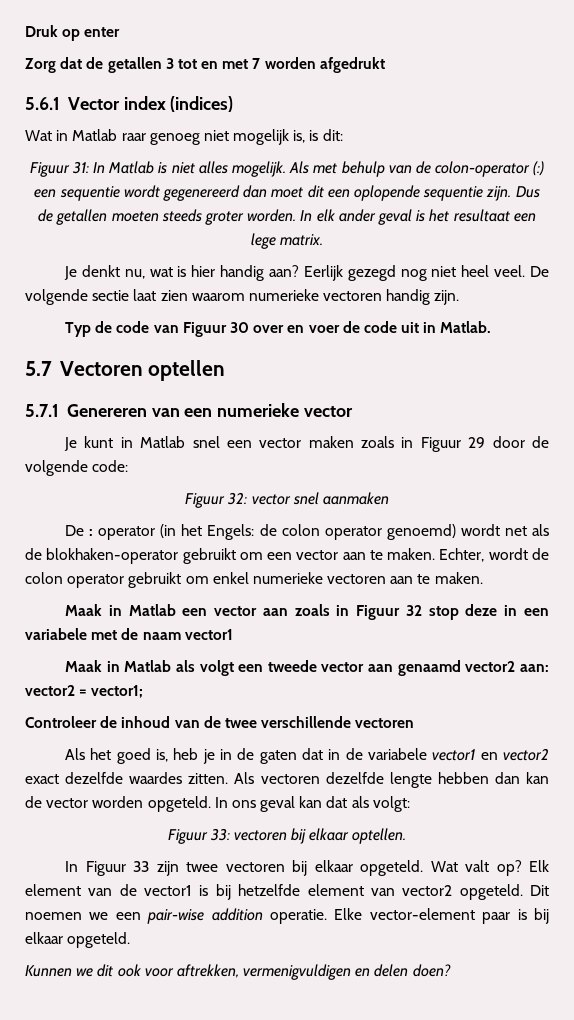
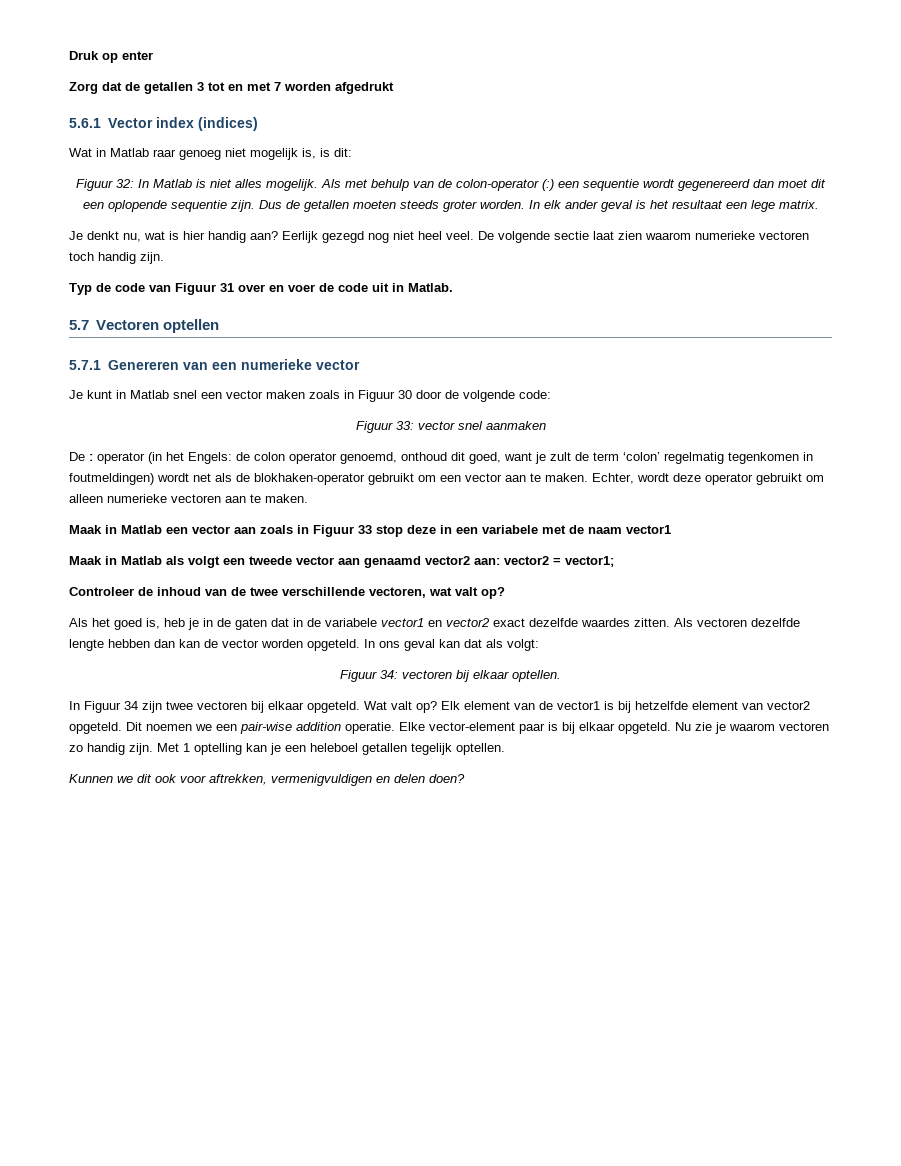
[71,161,89,174] 31: -> [116,179,134,188] 32:
(383, 296) none -> [69,252,94,261] toch
[229,322,249,333] 30 -> [220,283,234,292] 31
[468,437,486,448] 29 -> [398,390,412,399] 30
[227,492,248,505] 32: -> [395,421,414,430] 33:
[386,524,456,540] genoemd) -> [340,452,813,464] [69,473,154,485] genoemd, onthoud dit goed, want je zult de term ‘colon’ regelmatig tegenkomen in foutmeldingen)
[531,548,549,560] [25,572,63,584] de colon -> [673,473,701,482] deze
[212,572,249,584] enkel -> [69,494,103,503] alleen
[405,605,422,616] 32 -> [358,525,372,534] 33
[355,718,415,728] vectoren -> [369,587,505,599] vectoren, wat valt op?
[209,828,230,841] 33: -> [380,670,398,679] 34:
[133,861,150,872] 33 -> [124,701,138,710] 34
(131, 940) none -> [675,722,829,734] [69,743,505,755] Nu zie je waarom vectoren zo handig zijn. Met 1 optelling kan je een heleboel getallen tegelijk optellen.

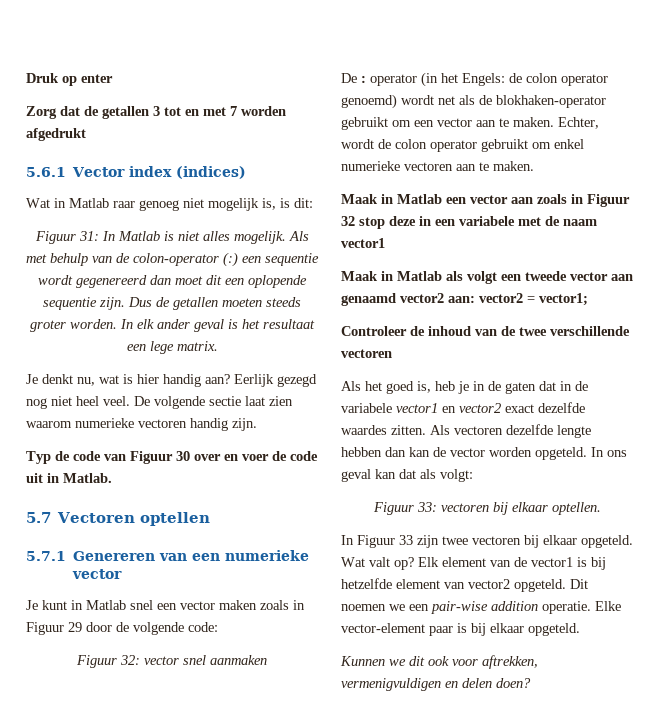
[116,179,134,188] 32: -> [78,231,99,241] 31:
[69,252,94,261] toch -> (187, 423) none
[220,283,234,292] 31 -> [176,451,190,461] 30
[398,390,412,399] 30 -> [68,622,82,632] 29
[395,421,414,430] 33: -> [120,655,140,665] 32:
[340,452,813,464] [69,473,154,485] genoemd, onthoud dit goed, want je zult de term ‘colon’ regelmatig tegenkomen in foutmeldingen) -> [341,94,397,109] genoemd)
[673,473,701,482] deze -> [378,139,427,149] de colon
[69,494,103,503] alleen -> [554,139,584,149] enkel
[358,525,372,534] 33 -> [341,216,355,226] 32
[369,587,505,599] vectoren, wat valt op? -> [341,349,392,358] vectoren
[380,670,398,679] 34: -> [416,502,437,512] 33:
[124,701,138,710] 34 -> [399,535,413,545] 33
[675,722,829,734] [69,743,505,755] Nu zie je waarom vectoren zo handig zijn. Met 1 optelling kan je een heleboel getallen tegelijk optellen. -> (580, 629) none

